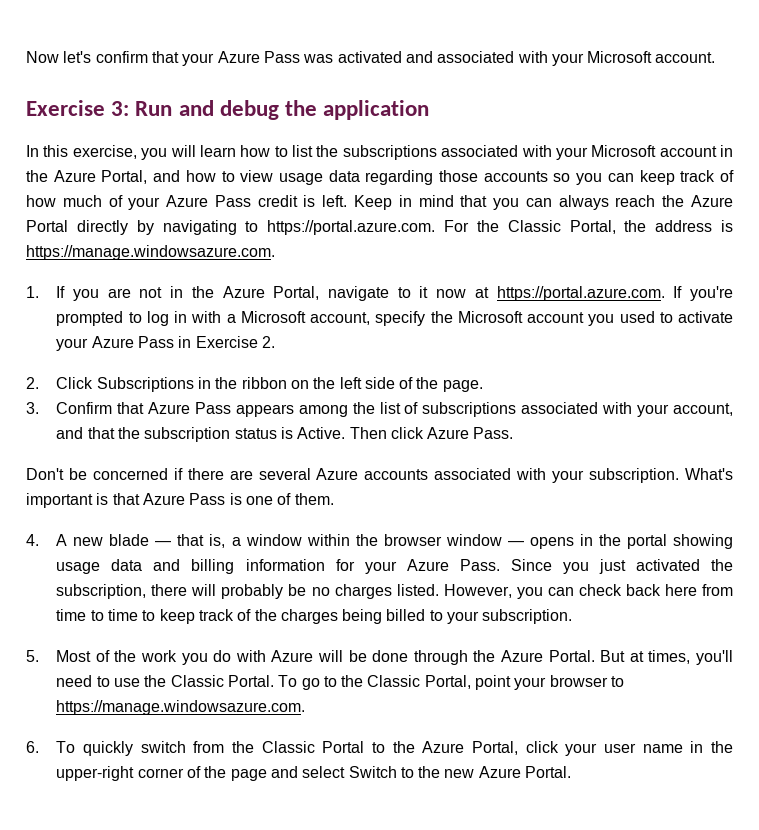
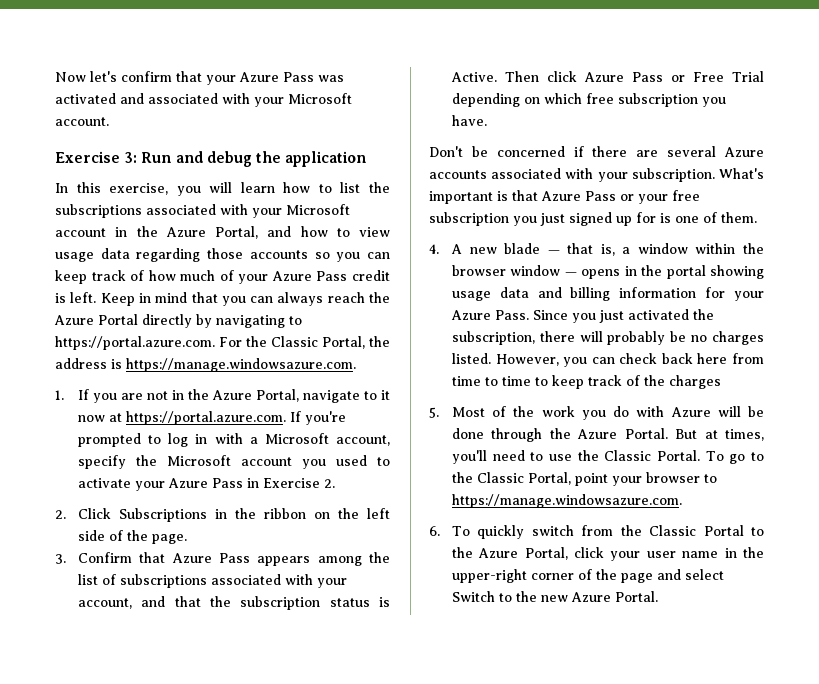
[473,427,514,439] Pass. -> [631,71,764,82] [451,93,726,107] [451,115,487,126] Pass or Free Trial depending on which free subscription you have.
(226, 499) none -> [620,190,700,204] [429,212,656,226] or your free subscription you just signed up for
[342,609,573,624] being billed to your subscription. -> (721, 382) none

